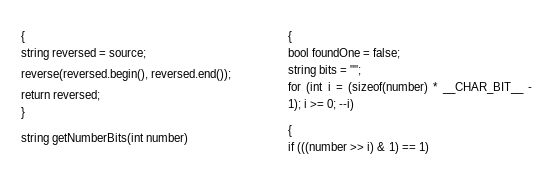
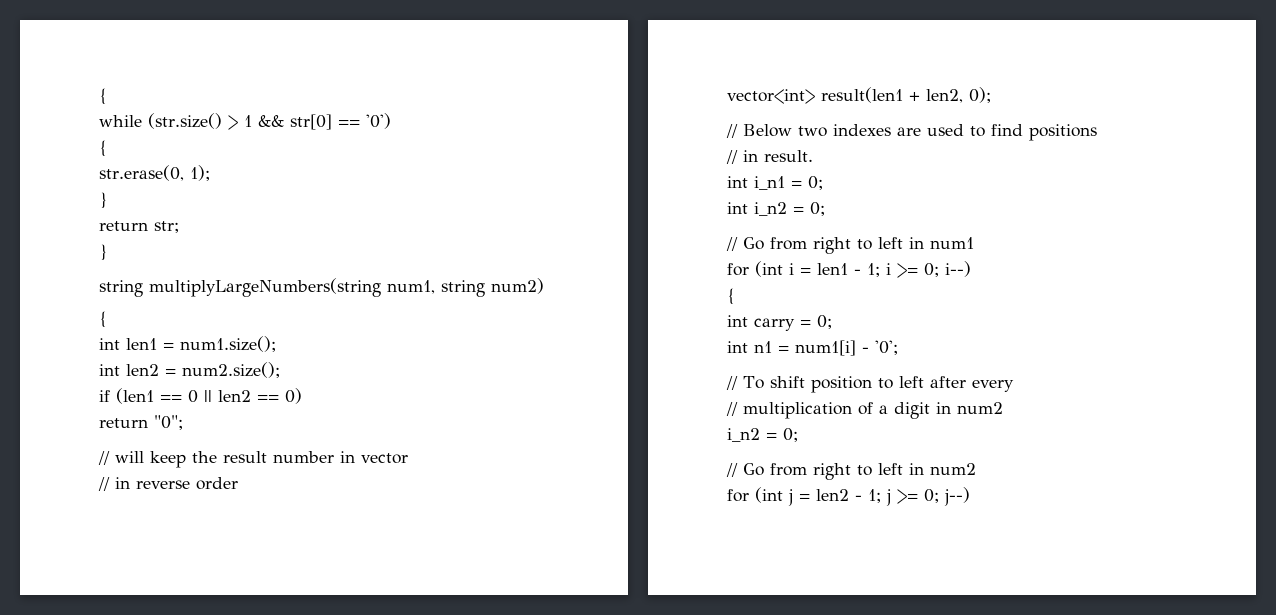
[21,31,25,43] [21,48,147,60] [21,69,232,81] [21,90,101,101] { // string reversed = source; // reverse(reversed.begin(), reversed.end()); // return reversed; -> [99,88,108,105] [99,113,391,130] [99,140,108,157] [99,165,210,181] [99,192,108,209] [99,221,179,233] { // while (str.size() > 1 && str[0] == '0') // { // str.erase(0, 1); // } // return str;
[52,133,189,145] [288,31,292,43] [288,48,401,59] [288,65,362,77] getNumberBits(int number) // { // bool foundOne = false; // string bits = ""; -> [149,278,544,297] [99,311,108,328] [99,336,276,352] [99,362,280,378] [99,388,302,404] [99,415,183,430] [98,451,408,468] [98,477,238,491] [727,87,991,104] [726,124,1097,141] [726,150,813,164] [727,176,823,190] [727,202,825,216] [726,237,974,254] multiplyLargeNumbers(string num1, string num2) // { // int len1 = num1.size(); // int len2 = num2.size(); // if (len1 == 0 || len2 == 0) // return "0"; // // will keep the result number in vector // // in reverse order // vector<int> result(len1 + len2, 0); // // Below two indexes are used to find positions // // in result. // int i_n1 = 0; // int i_n2 = 0; // // Go from right to left in num1
[348,82,532,94] [288,99,301,111] (sizeof(number) * __CHAR_BIT__ - 1); -> [817,263,880,277] len1 - 1;
[339,99,355,111] [288,125,292,137] [288,142,429,154] --i) // { // if (((number >> i) & 1) == 1) -> [945,261,971,277] [727,288,736,305] [727,315,832,331] [727,340,898,356] [726,376,1014,393] [726,402,1003,419] [727,428,798,442] [726,463,976,480] [727,487,970,506] i--) // { // int carry = 0; // int n1 = num1[i] - '0'; // // To shift position to left after every // // multiplication of a digit in num2 // i_n2 = 0; // // Go from right to left in num2 // for (int j = len2 - 1; j >= 0; j--)

